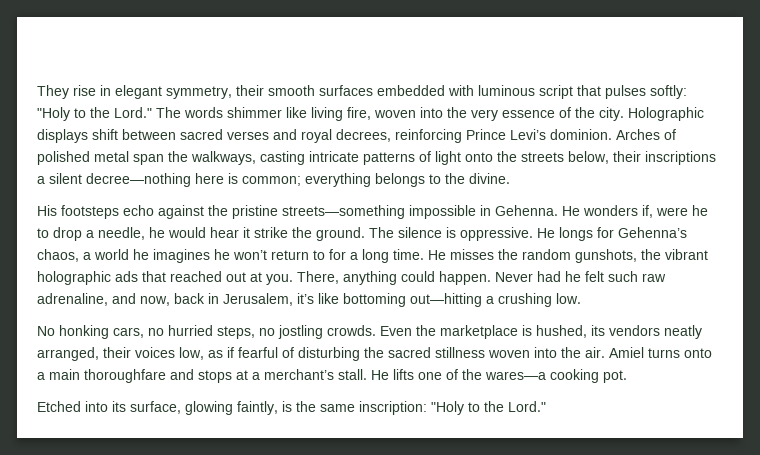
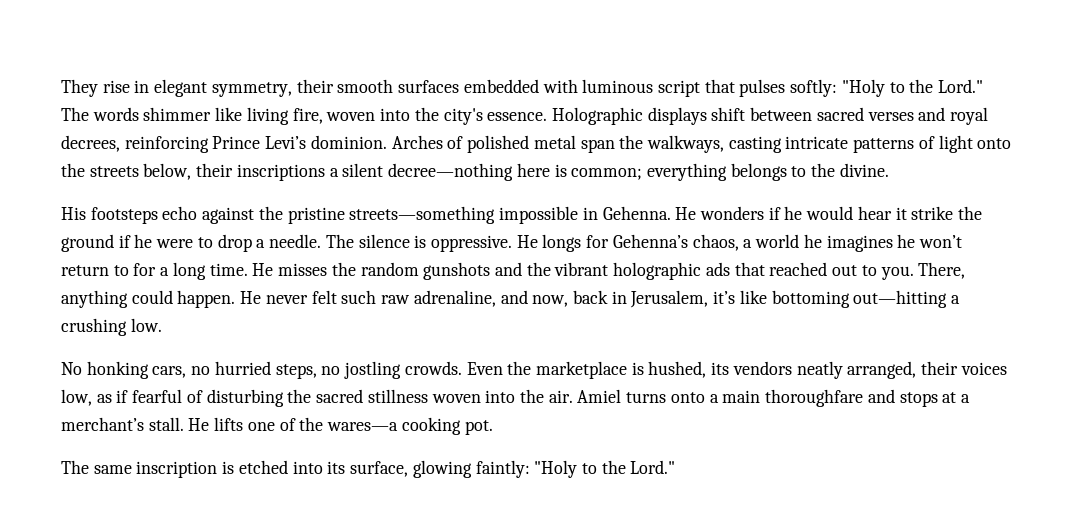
[471,107,624,121] very essence of the city. -> [443,108,548,125] city's essence.
[642,205,708,218] [37,227,145,241] if, were he to drop a needle, -> [768,207,781,220] if
[316,227,365,241] ground. -> [61,234,322,252] ground if he were to drop a needle.
[575,249,637,263] gunshots, -> [423,262,522,280] gunshots and
[250,272,262,282] at -> [861,265,877,276] to
[495,271,581,282] Never had he -> [240,291,308,304] He never
[37,401,427,415] Etched into its surface, glowing faintly, is the same inscription: -> [61,460,530,478] The same inscription is etched into its surface, glowing faintly:

